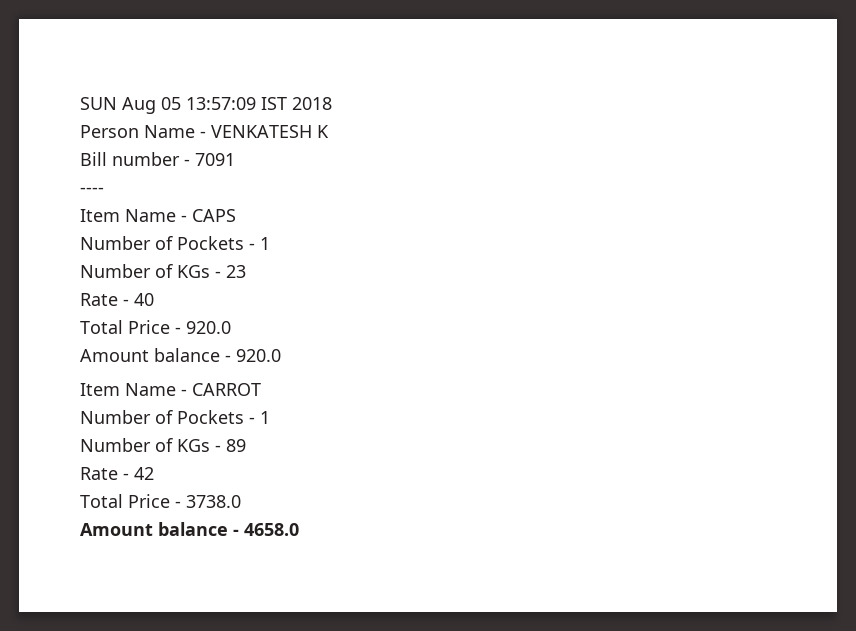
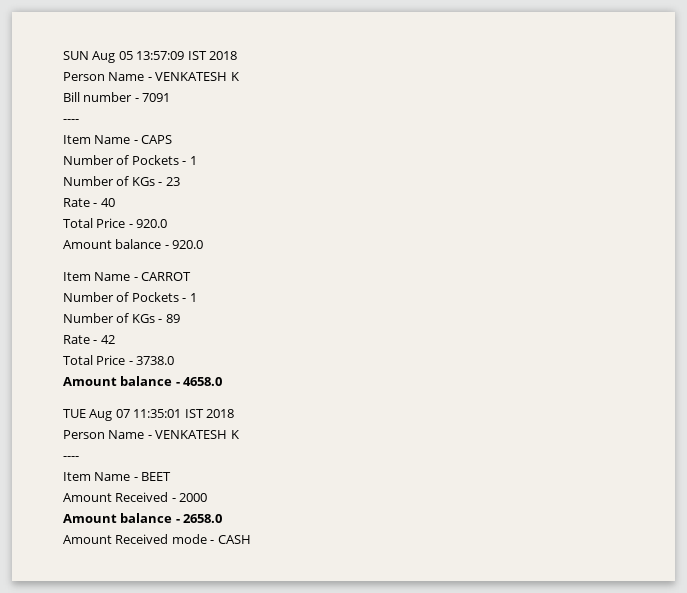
(299, 529) none -> [63,409,234,421] [63,430,239,439] [63,456,79,460] [63,472,172,481] [63,492,208,502] [63,513,223,523] [63,534,251,544] // TUE Aug 07 11:35:01 IST 2018 // Person Name - VENKATESH K // ---- // Item Name - BEET // Amount Received - 2000 // Amount balance - 2658.0 // Amount Received mode - CASH

